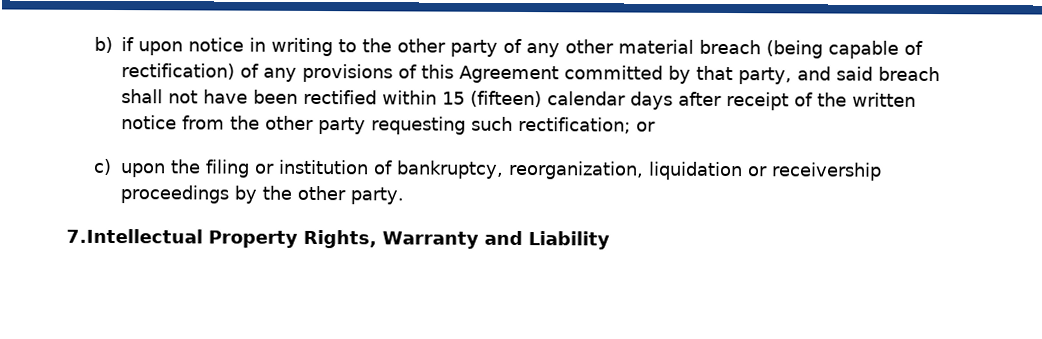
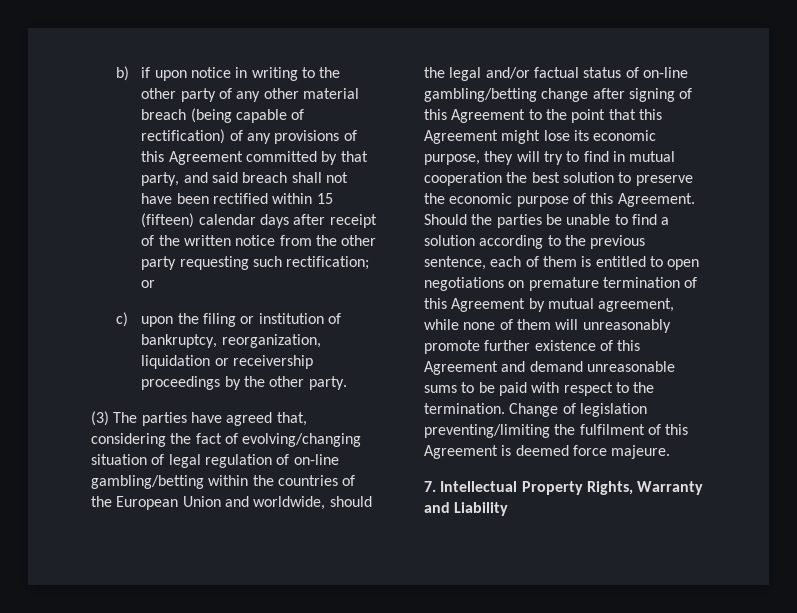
[66,228,203,244] 7.Intellectual -> [91,411,307,426] [91,433,362,447] [91,454,339,468] [91,475,356,489] [91,496,372,510] [424,67,688,81] [424,88,693,102] [424,109,662,123] [424,130,657,144] [424,151,676,165] [424,172,693,186] [424,193,695,207] [424,214,670,228] [424,235,646,249] [424,256,700,270] [424,277,698,291] [424,298,675,312] [424,319,671,333] [424,340,641,354] [424,361,675,375] [424,382,655,396] [424,403,647,417] [424,424,689,438] [424,445,671,459] [424,481,518,492] (3) The parties have agreed that, considering the fact of evolving/changing situation of legal regulation of on-line gambling/betting within the countries of the European Union and worldwide, should the legal and/or factual status of on-line gambling/betting change after signing of this Agreement to the point that this Agreement might lose its economic purpose, they will try to find in mutual cooperation the best solution to preserve the economic purpose of this Agreement. Should the parties be unable to find a solution according to the previous sentence, each of them is entitled to open negotiations on premature termination of this Agreement by mutual agreement, while none of them will unreasonably promote further existence of this Agreement and demand unreasonable sums to be paid with respect to the termination. Change of legislation preventing/limiting the fulfilment of this Agreement is deemed force majeure. // 7. Intellectual

